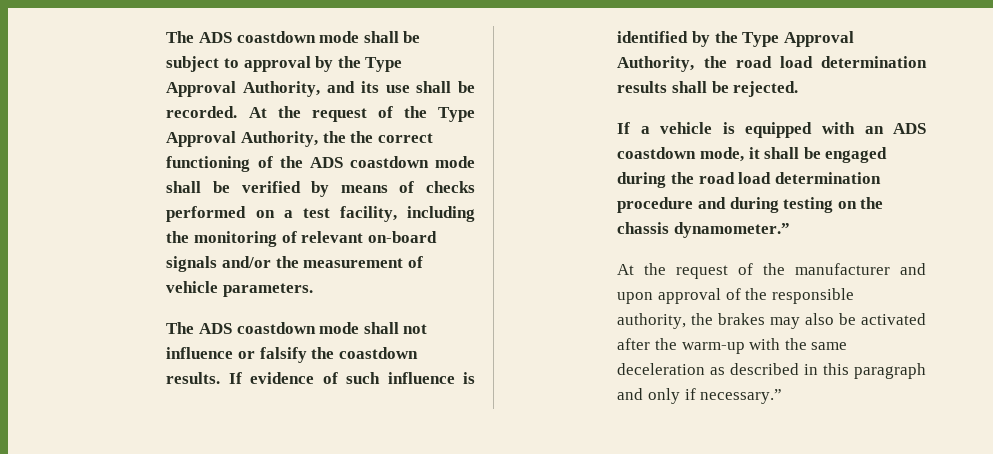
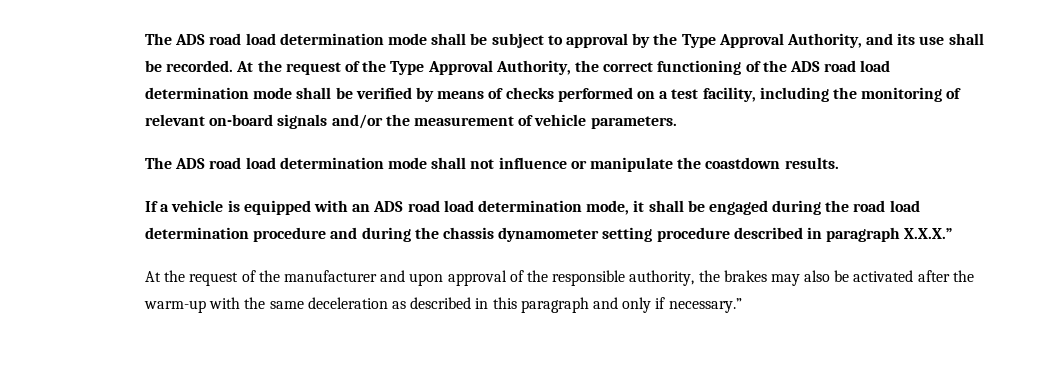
[166,31,316,43] The ADS coastdown -> [145,33,384,45] The ADS road load determination
[350,131,374,143] the -> (599, 66) none
[349,156,429,168] coastdown -> [824,60,891,72] [145,87,250,99] road load determination
[236,322,316,334] coastdown -> [209,157,384,169] road load determination
[259,347,307,363] falsify -> [589,157,673,172] manipulate
[228,372,476,384] [617,31,854,47] [617,56,927,72] [617,81,799,97] If evidence of such influence is identified by the Type Approval Authority, the road load determination results shall be rejected. -> (839, 163) none
[617,147,697,159] coastdown -> [407,200,582,212] road load determination
[783,197,884,213] [617,222,791,238] testing on the chassis dynamometer.” -> [414,227,953,242] the chassis dynamometer setting procedure described in paragraph X.X.X.”

